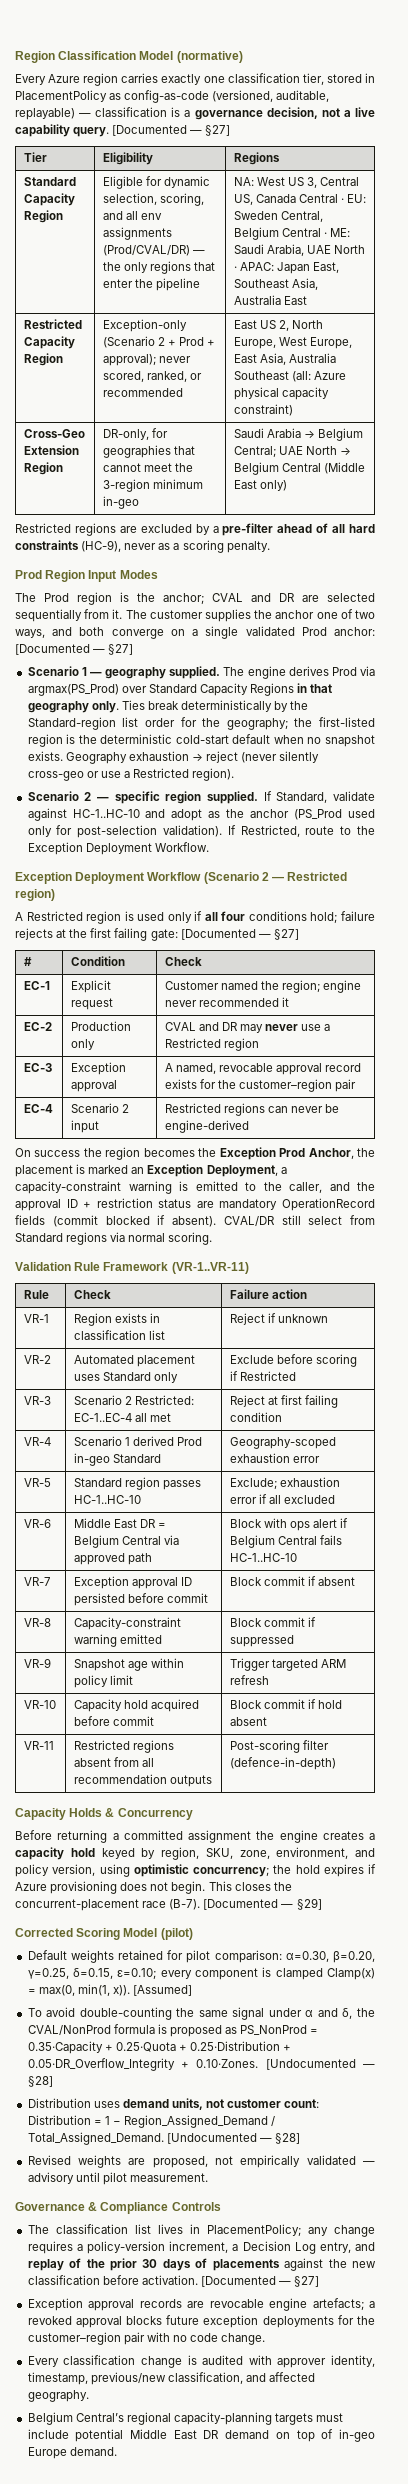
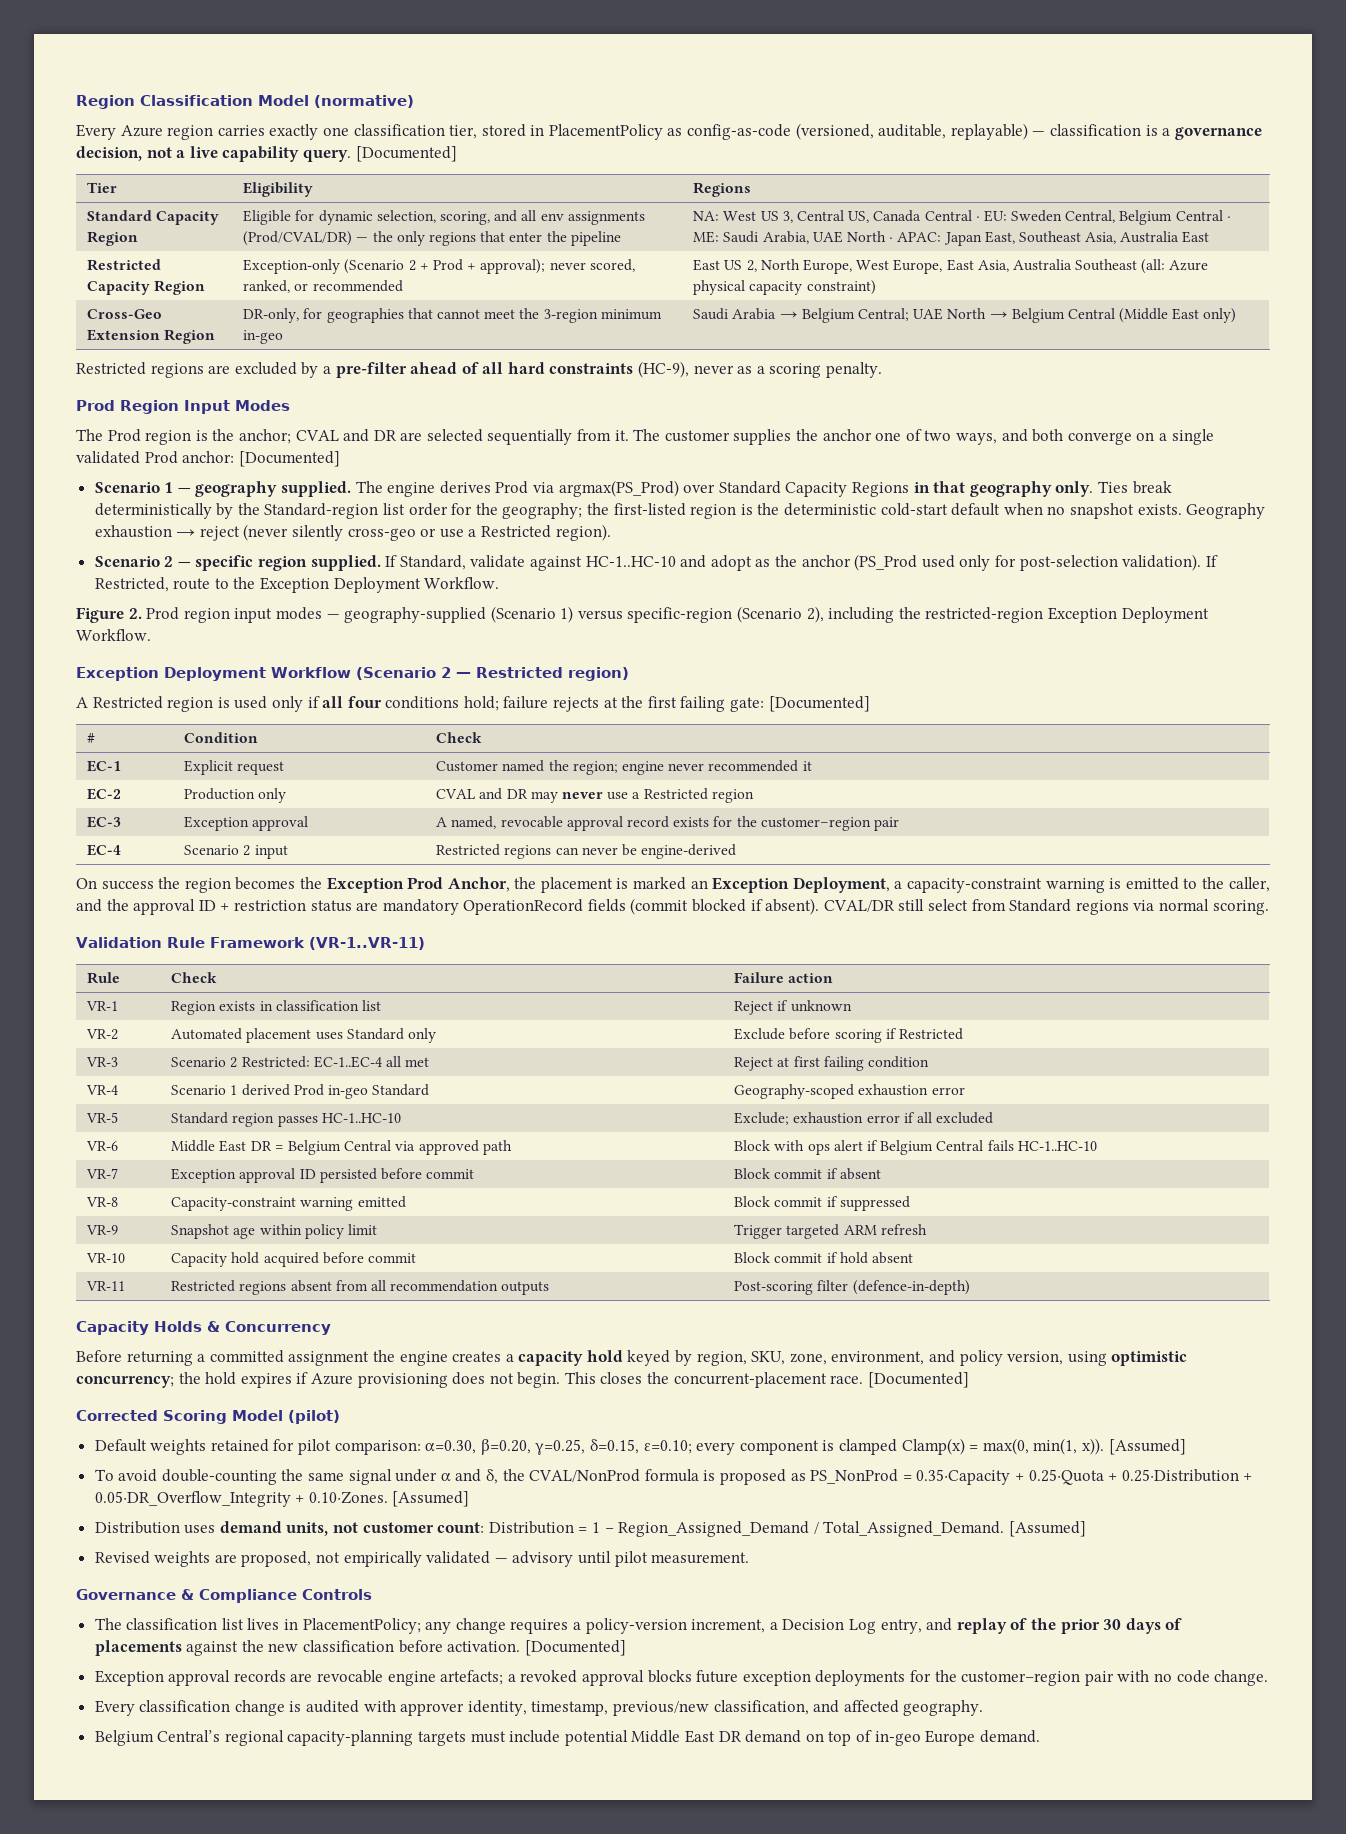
[112,125,231,136] [Documented — §27] -> [355,146,457,162] [Documented]
[15,644,134,655] [Documented — §27] -> [238,451,340,467] [Documented]
(209, 847) none -> [76,606,1209,623] [76,629,151,641] // Figure 2. Prod region input modes — geography-supplied (Scenario 1) versus specific-region (Scenario 2), including the restricted-region Exception Deployment Workflow.
[180,929,299,940] [Documented — §27] -> [768,696,870,712] [Documented]
[142,1898,322,1910] race (B-7). [Documented — §29] -> [830,1372,969,1388] race. [Documented]
[265,2059,375,2070] [27,2076,53,2087] [Undocumented — §28] -> [392,1491,470,1507] [Assumed]
[166,2133,300,2144] [Undocumented — §28] -> [1008,1521,1086,1537] [Assumed]
[200,2276,320,2287] [Documented — §27] -> [524,1640,626,1656] [Documented]

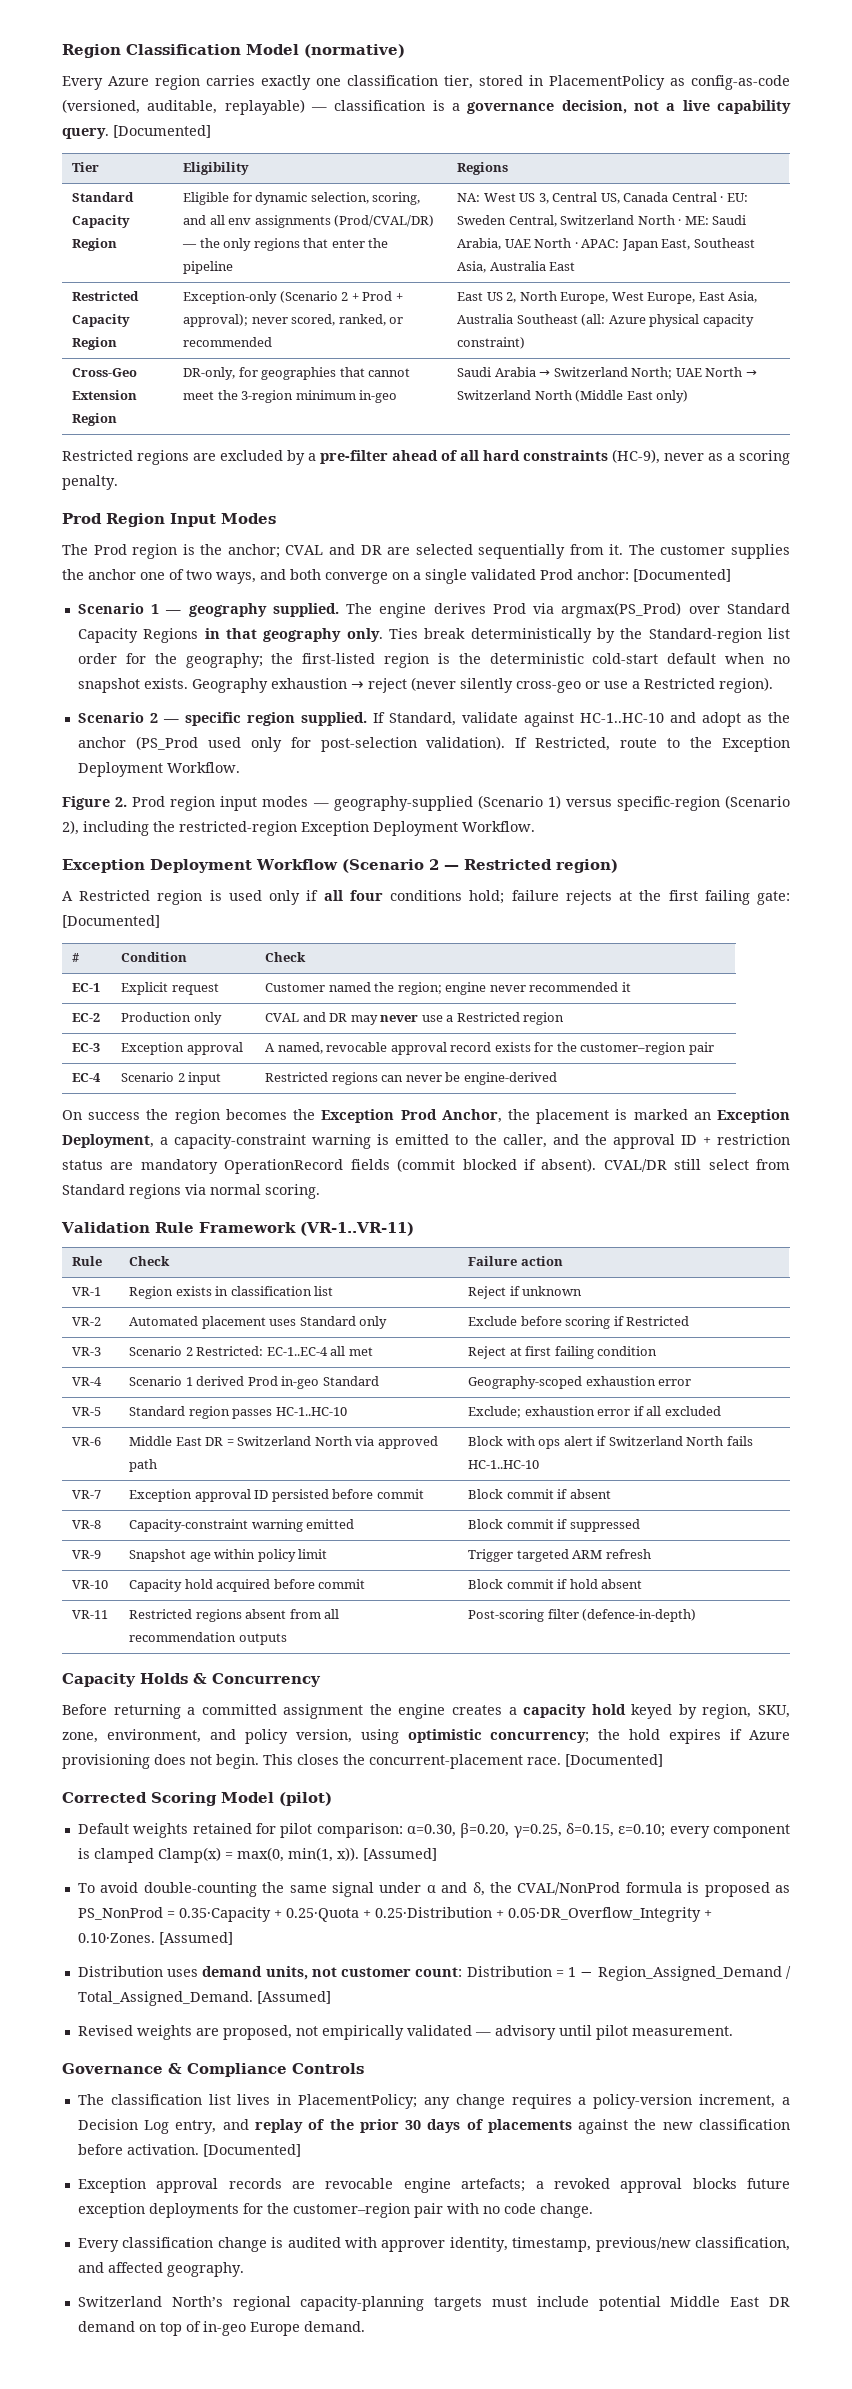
[1119,210,1223,225] Belgium Central -> [560,215,675,225] Switzerland North
[801,308,909,323] Belgium Central; -> [553,367,673,379] Switzerland North;
[1011,308,1115,323] Belgium Central -> [457,390,572,400] Switzerland North
[287,1140,392,1155] Belgium Central -> [237,1436,352,1446] Switzerland North
[880,1140,984,1155] Belgium Central -> [608,1436,724,1446] Switzerland North
[94,1730,221,1746] Belgium Central’s -> [77,2296,223,2307] Switzerland North’s

